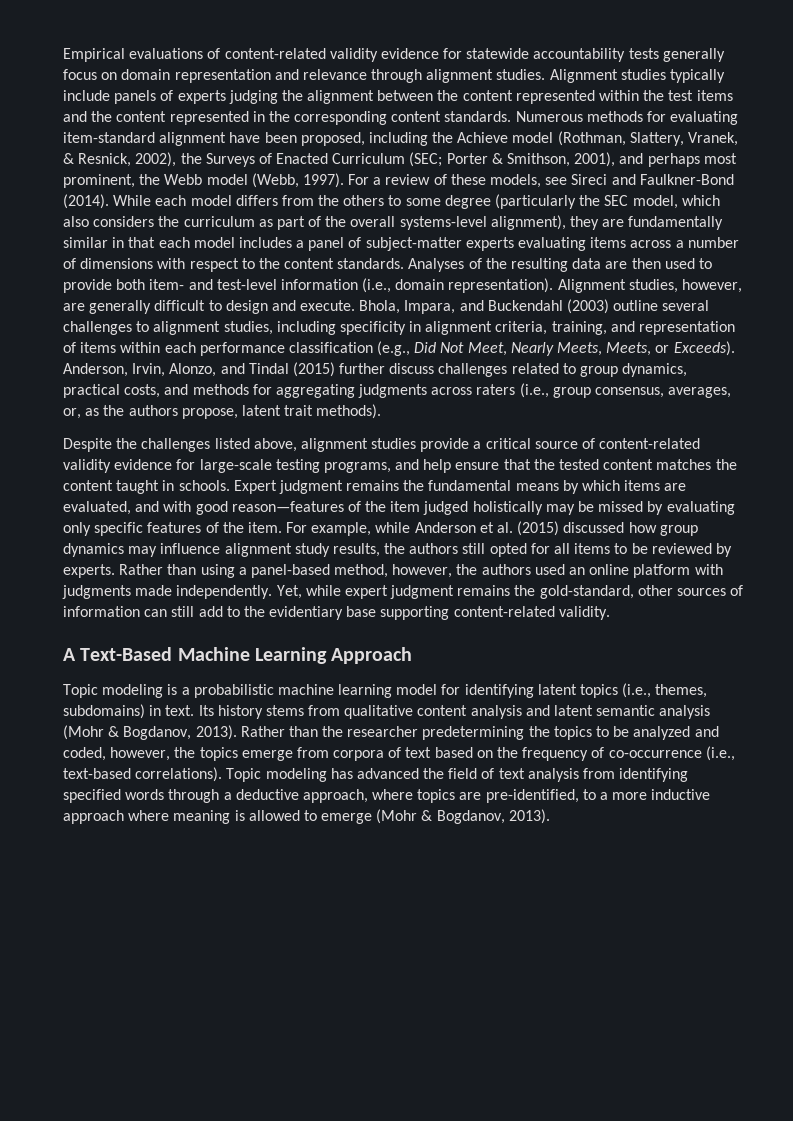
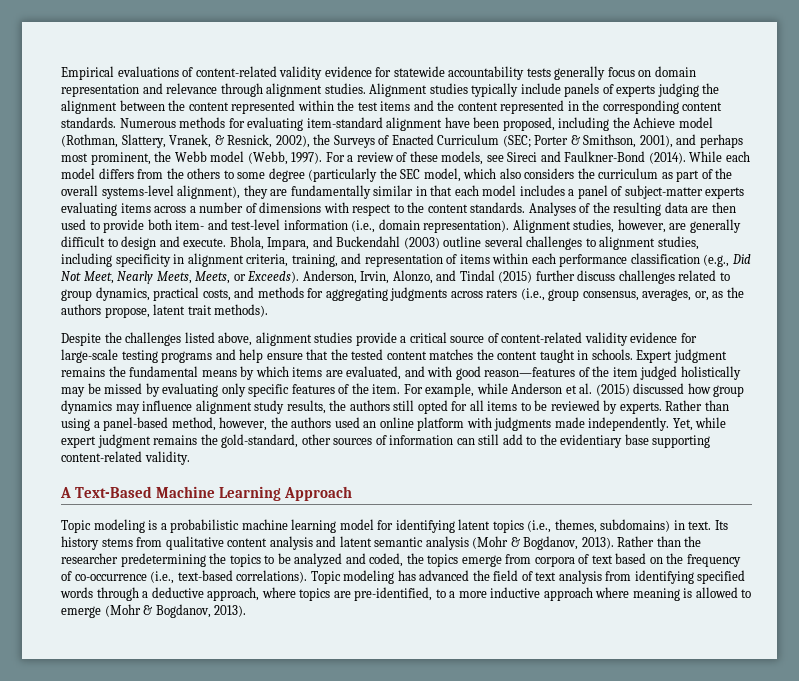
[323,462,391,473] programs, -> [161,351,213,363] programs
[110,747,171,761] however, -> (404, 560) none

